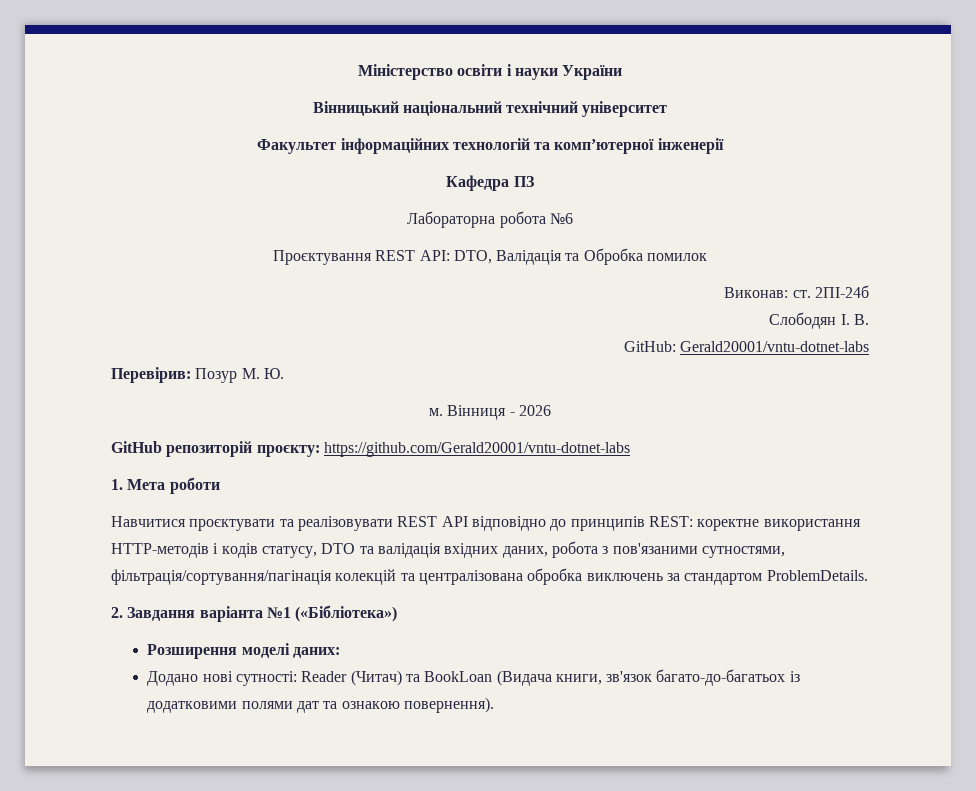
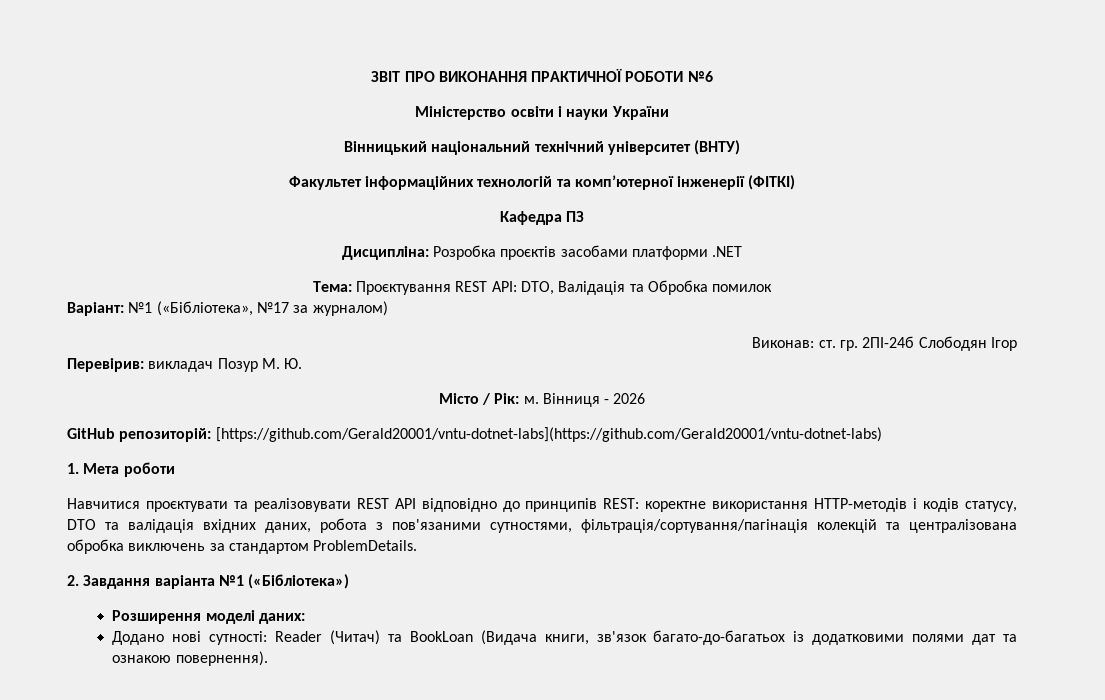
(357, 72) none -> [371,69,713,82] ЗВІТ ПРО ВИКОНАННЯ ПРАКТИЧНОЇ РОБОТИ №6 //
(668, 109) none -> [694,140,741,155] (ВНТУ)
(724, 146) none -> [748,175,796,190] (ФІТКІ)
[407,211,573,228] Лабораторна робота №6 // -> [341,245,743,260] [312,281,352,292] Дисципліна: Розробка проєктів засобами платформи .NET // Тема:
(708, 257) none -> [67,301,388,316] // Варіант: №1 («Бібліотека», №17 за журналом)
(811, 294) none -> [840,340,859,351] гр.
[769,312,870,329] [623,341,870,352] // Слободян І. В. // GitHub: Gerald20001/vntu-dotnet-labs -> [918,336,1018,351] Слободян Ігор
(191, 375) none -> [148,361,214,372] викладач
(284, 373) none -> [438,393,520,405] Місто / Рік:
[166,441,630,457] репозиторій проєкту: https://github.com/Gerald20001/vntu-dotnet-labs -> [119,427,882,442] репозиторій: [https://github.com/Gerald20001/vntu-dotnet-labs](https://github.com/Gerald20001/vntu-dotnet-labs)

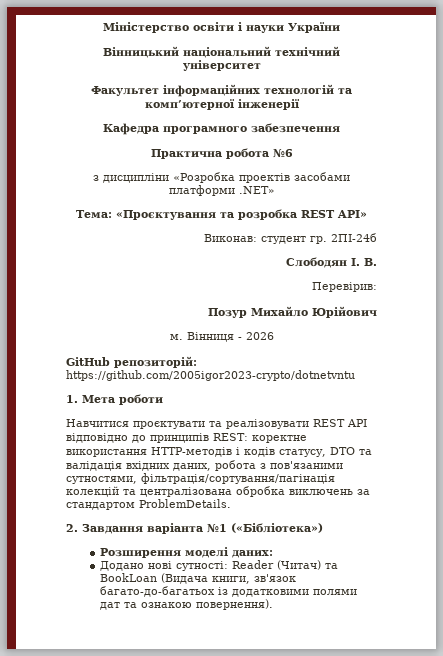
[371,69,713,82] ЗВІТ ПРО ВИКОНАННЯ ПРАКТИЧНОЇ РОБОТИ №6 // -> (103, 27) none
[694,140,741,155] (ВНТУ) -> (261, 65) none
[748,175,796,190] (ФІТКІ) -> (300, 104) none
[566,211,585,222] [341,245,557,260] ПЗ // Дисципліна: Розробка проєктів -> [163,123,340,134] [150,148,293,159] [93,172,290,183] програмного забезпечення // Практична робота №6 // з дисципліни «Розробка проектів
[712,246,743,257] .NET -> [238,186,275,194] .NET»
[356,280,773,295] [67,301,388,316] Проєктування REST API: DTO, Валідація та Обробка помилок // Варіант: №1 («Бібліотека», №17 за журналом) -> [116,209,367,220] «Проєктування та розробка REST API»
[818,340,836,348] ст. -> [261,236,306,244] студент
[918,336,1018,351] [67,358,303,372] [438,393,520,405] Слободян Ігор // Перевірив: викладач Позур М. Ю. // Місто / Рік: -> [286,257,377,268] [312,282,377,292] [208,306,377,318] // Слободян І. В. // Перевірив: // Позур Михайло Юрійович //
[215,427,882,442] [https://github.com/Gerald20001/vntu-dotnet-labs](https://github.com/Gerald20001/vntu-dotnet-labs) -> [66,370,355,381] https://github.com/2005igor2023-crypto/dotnetvntu

